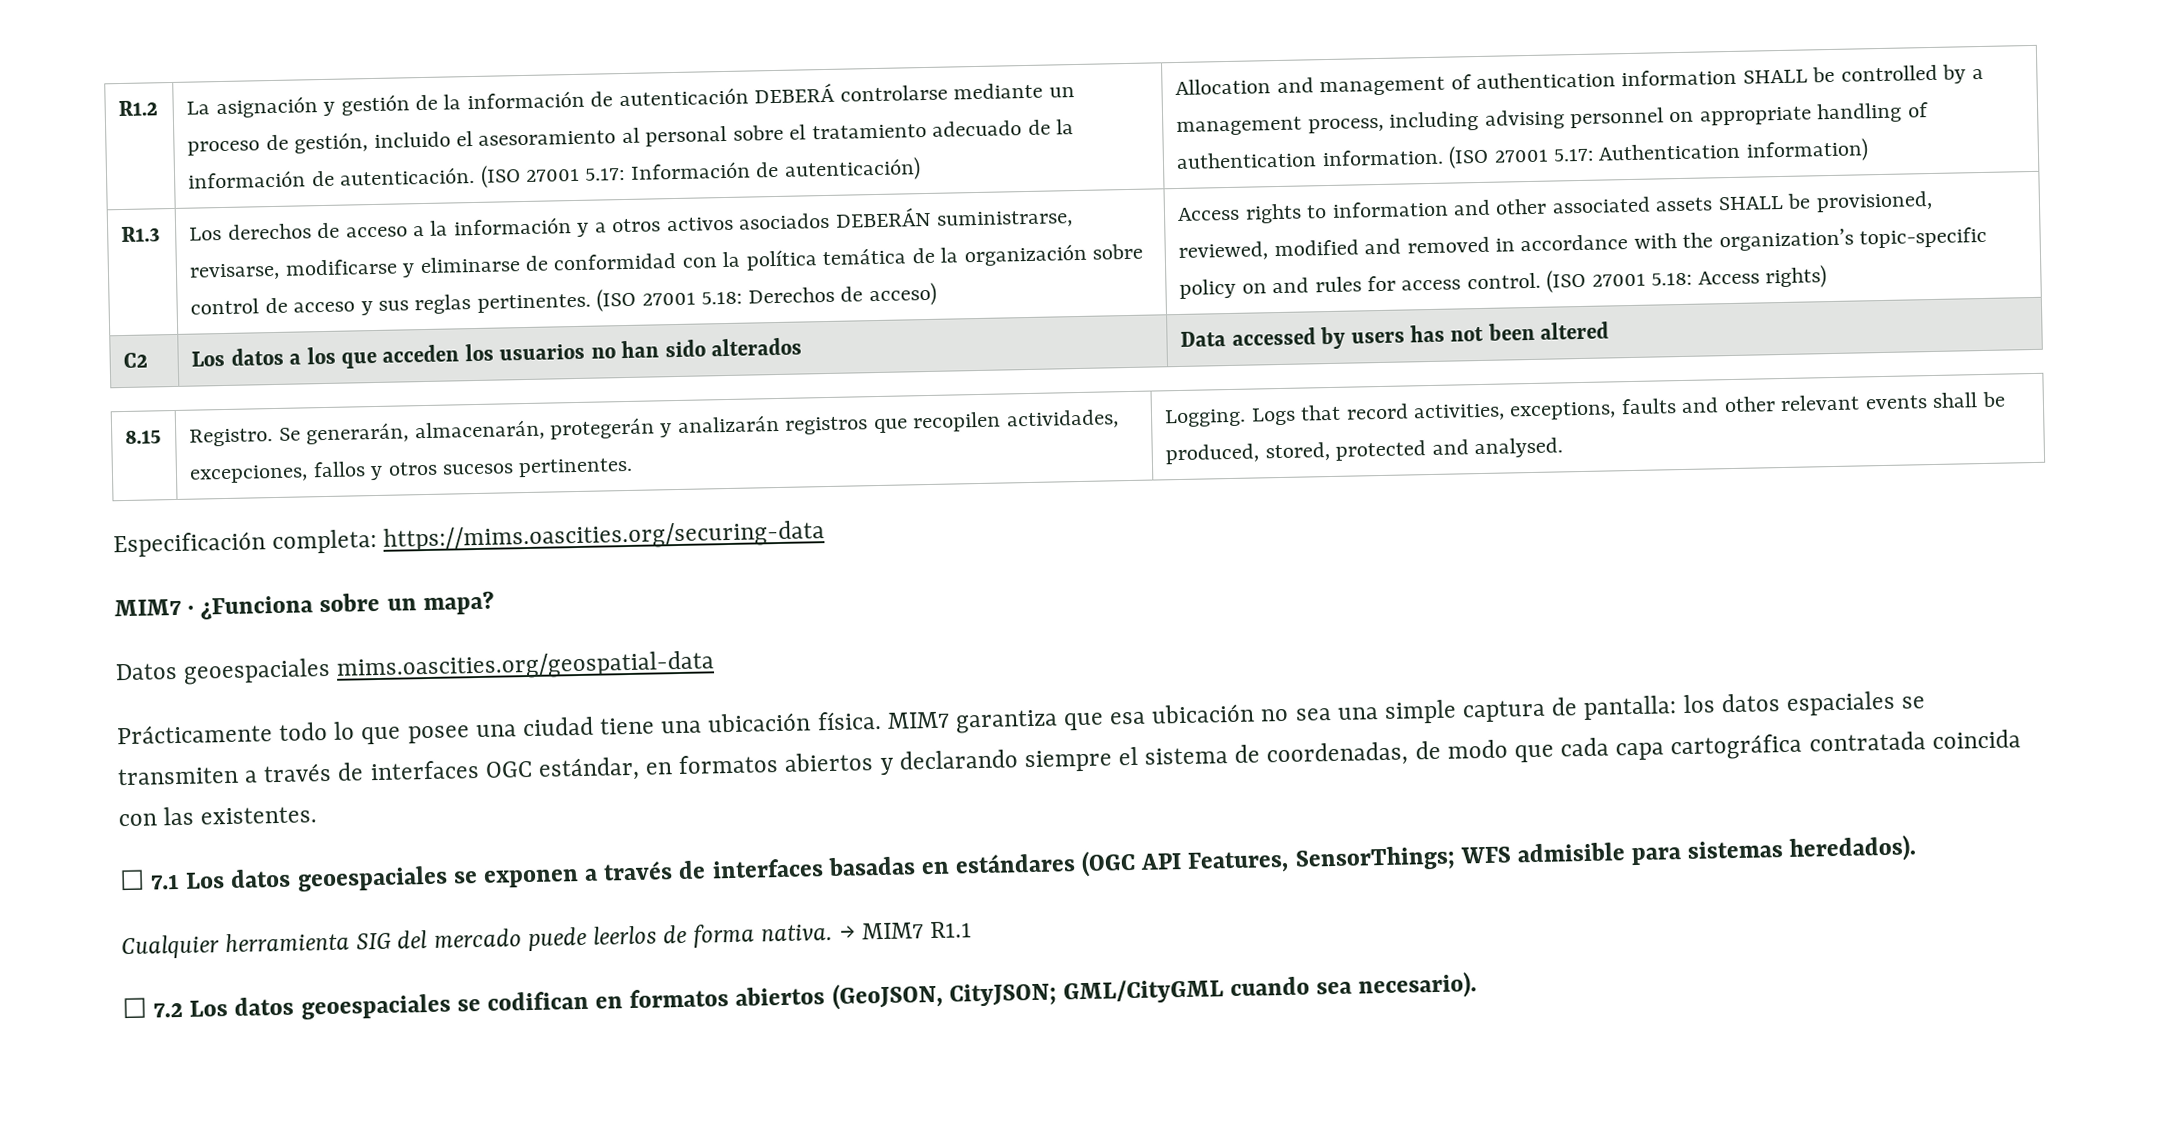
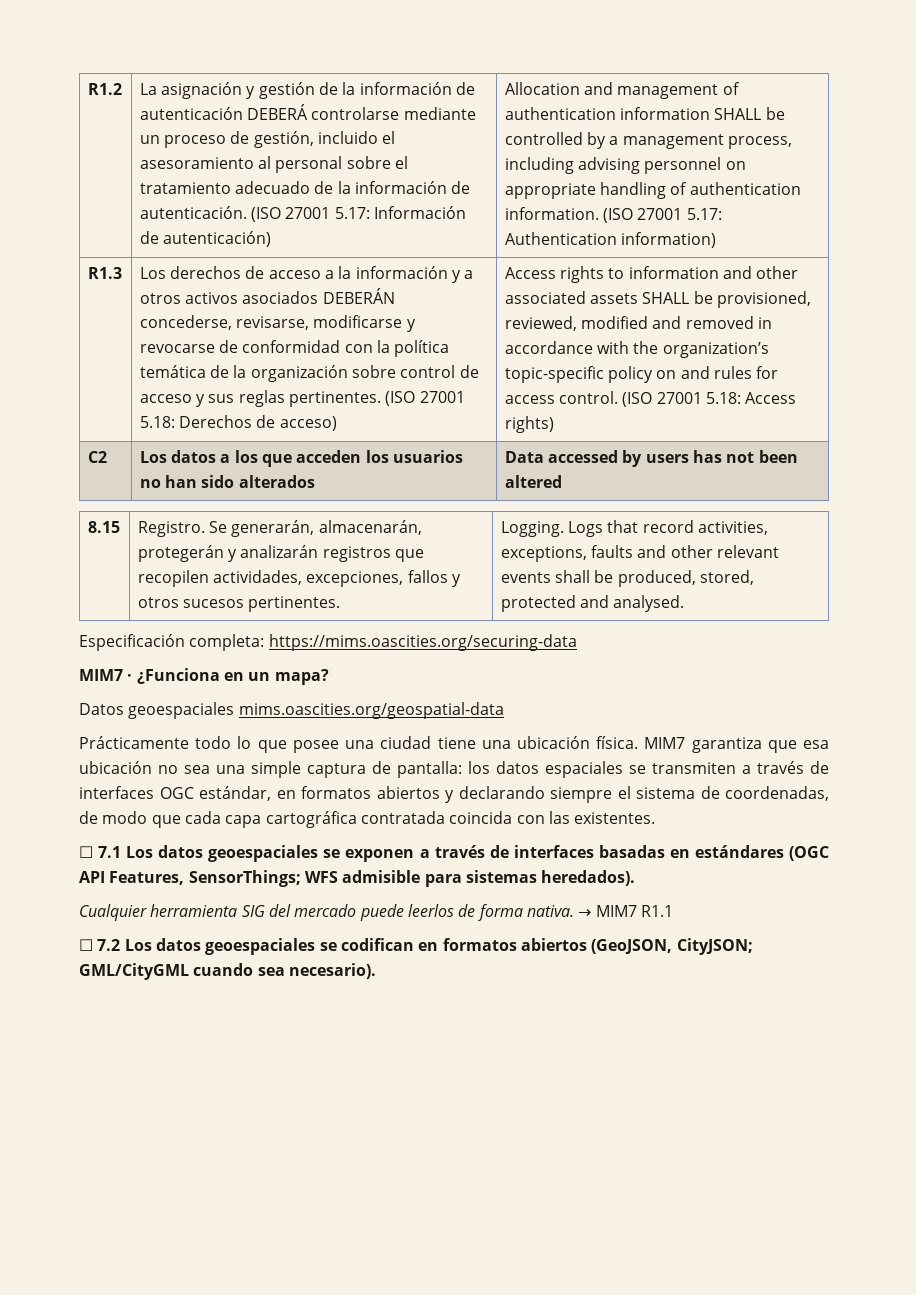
[936,210,1074,229] suministrarse, -> [139,315,232,330] concederse,
[419,256,521,274] eliminarse -> [139,344,215,353] revocarse
[319,592,381,613] sobre -> [223,672,244,681] en

